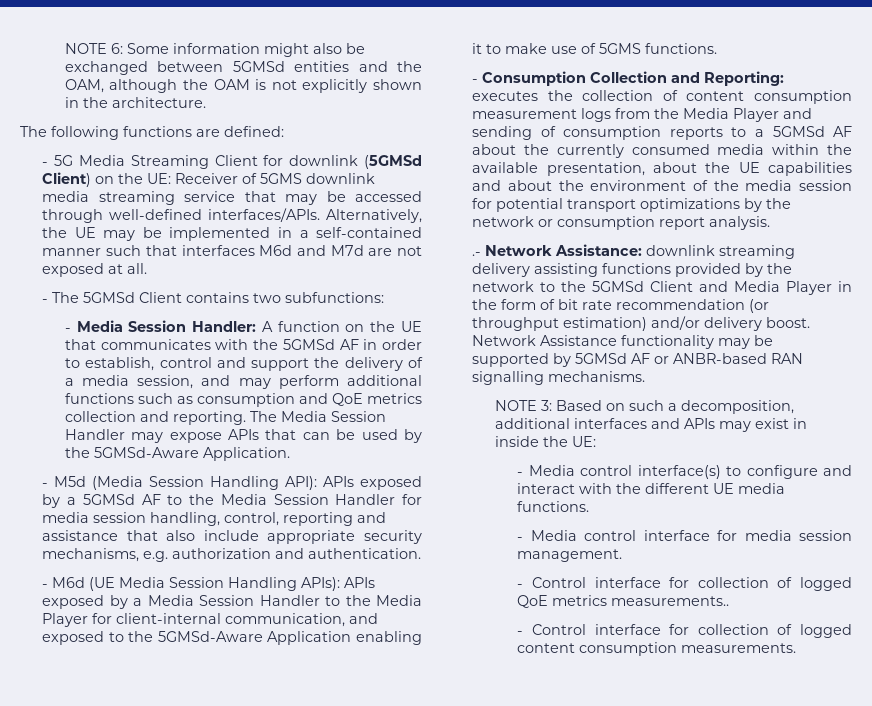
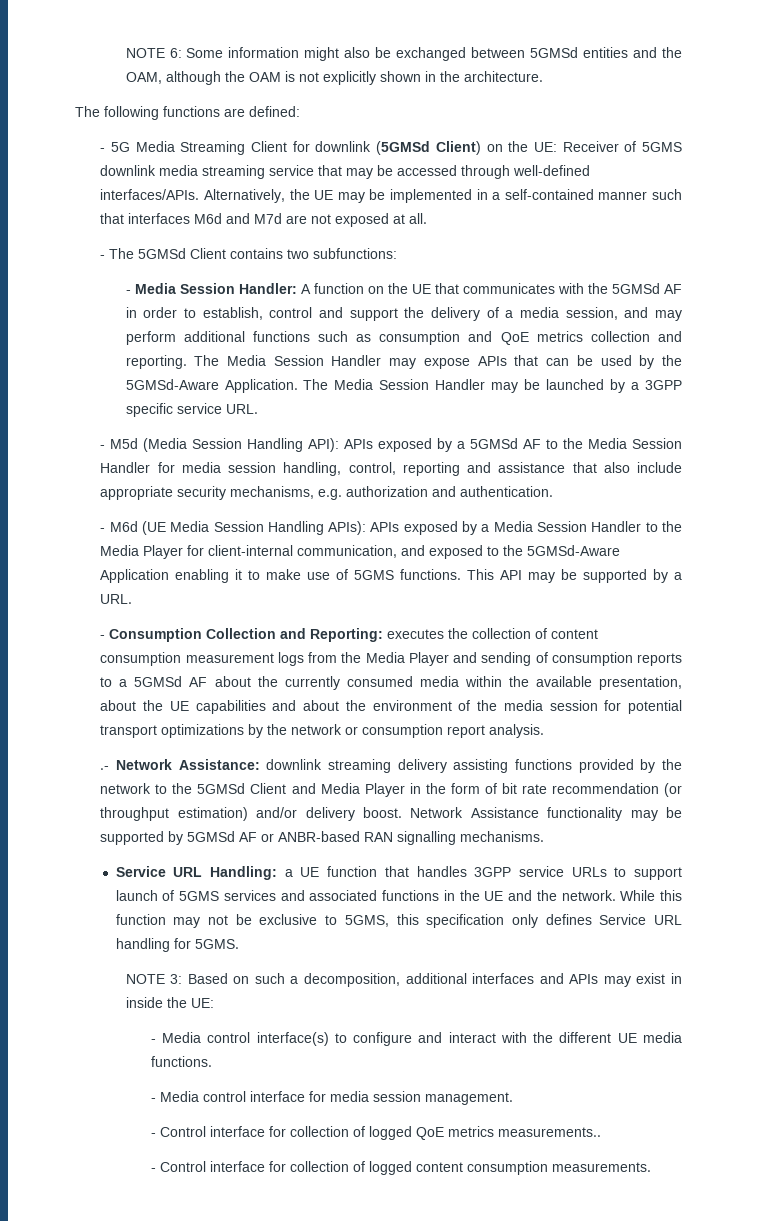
(290, 454) none -> [303,379,683,393] [125,403,258,417] The Media Session Handler may be launched by a 3GPP specific service URL.
(718, 48) none -> [467,569,683,583] [100,594,133,604] This API may be supported by a URL.
(646, 376) none -> [115,866,682,880] [115,890,682,901] [115,914,682,928] [115,938,239,952] // Service URL Handling: a UE function that handles 3GPP service URLs to support launch of 5GMS services and associated functions in the UE and the network. While this function may not be exclusive to 5GMS, this specification only defines Service URL handling for 5GMS.

